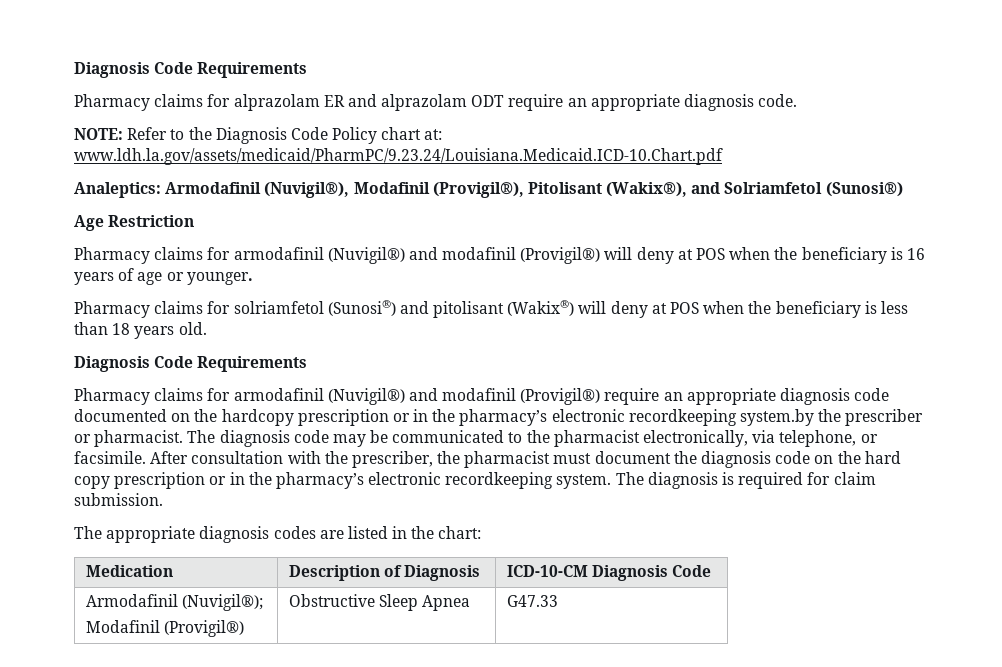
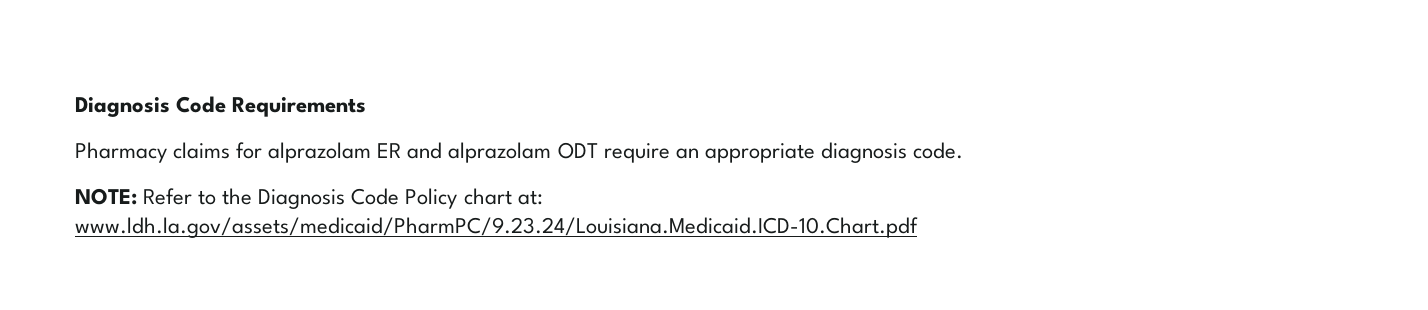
[74,182,903,198] [74,215,195,231] [74,247,925,264] [74,268,253,285] [74,300,908,318] [74,322,207,339] [74,356,308,372] [74,388,890,405] [74,409,924,426] [74,430,878,447] [74,451,901,468] [74,472,876,489] [74,493,163,506] [74,526,482,543] [85,565,173,577] [288,565,481,581] [506,565,712,581] [85,594,264,611] [85,620,245,637] [288,594,471,611] [506,595,558,607] // Analeptics: Armodafinil (Nuvigil®), Modafinil (Provigil®), Pitolisant (Wakix®), and Solriamfetol (Sunosi®) // Age Restriction // Pharmacy claims for armodafinil (Nuvigil®) and modafinil (Provigil®) will deny at POS when the beneficiary is 16 years of age or younger. // Pharmacy claims for solriamfetol (Sunosi®) and pitolisant (Wakix®) will deny at POS when the beneficiary is less than 18 years old. // Diagnosis Code Requirements // Pharmacy claims for armodafinil (Nuvigil®) and modafinil (Provigil®) require an appropriate diagnosis code documented on the hardcopy prescription or in the pharmacy’s electronic recordkeeping system.by the prescriber or pharmacist. The diagnosis code may be communicated to the pharmacist electronically, via telephone, or facsimile. After consultation with the prescriber, the pharmacist must document the diagnosis code on the hard copy prescription or in the pharmacy’s electronic recordkeeping system. The diagnosis is required for claim submission. // The appropriate diagnosis codes are listed in the chart: // Medication | Description of Diagnosis | ICD-10-CM Diagnosis Code // Armodafinil (Nuvigil®); // Modafinil (Provigil®) | Obstructive Sleep Apnea | G47.33 -> (918, 227) none

